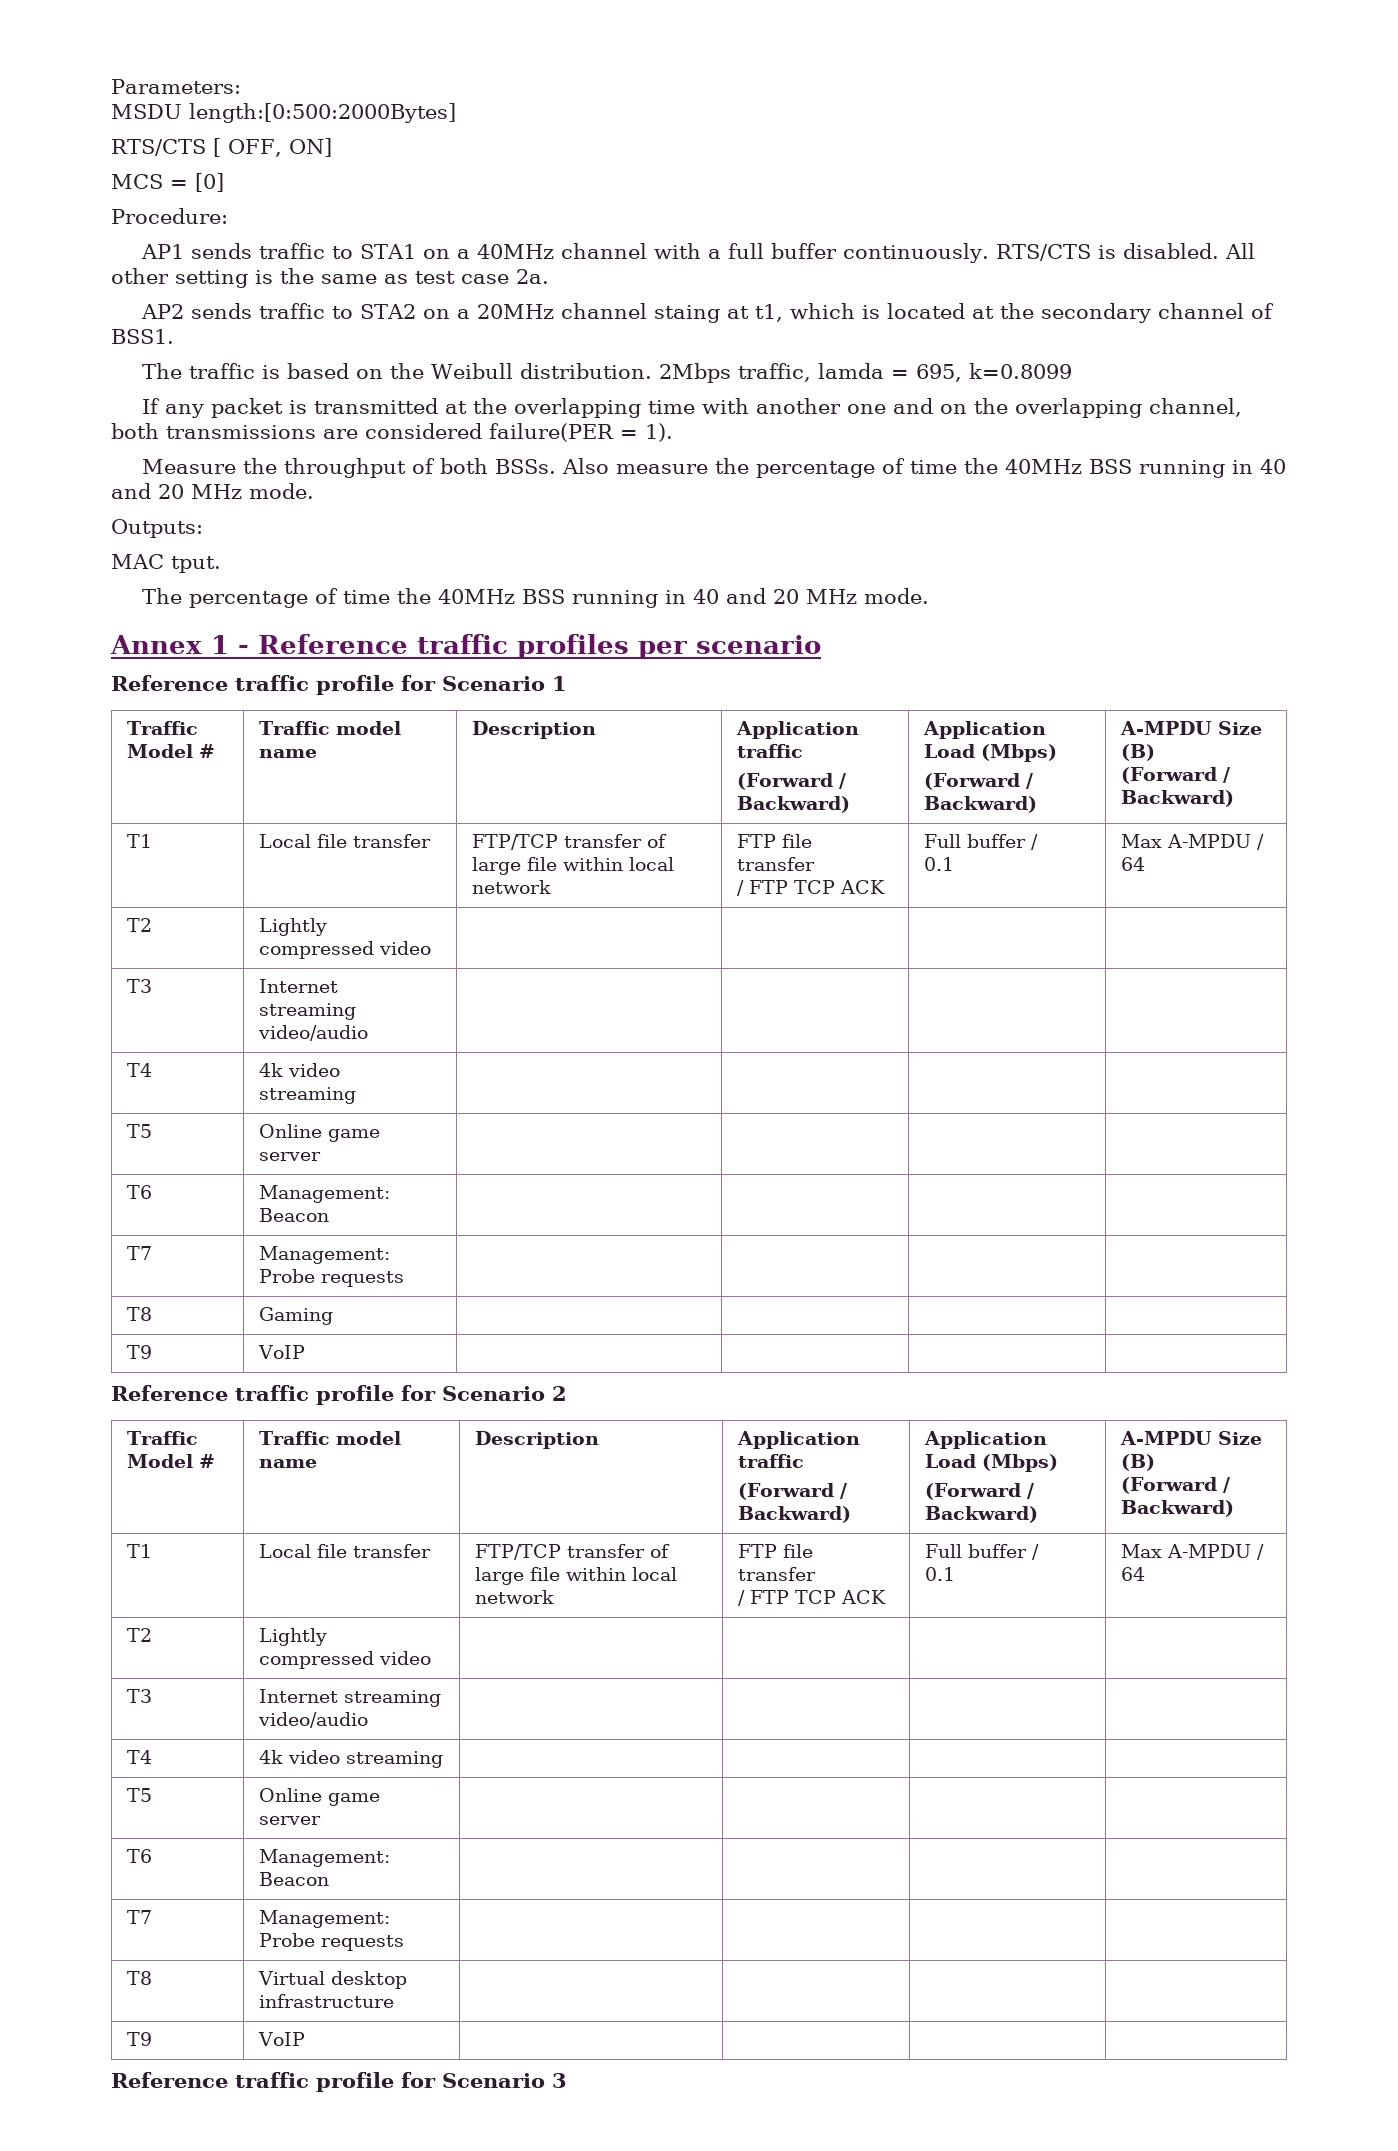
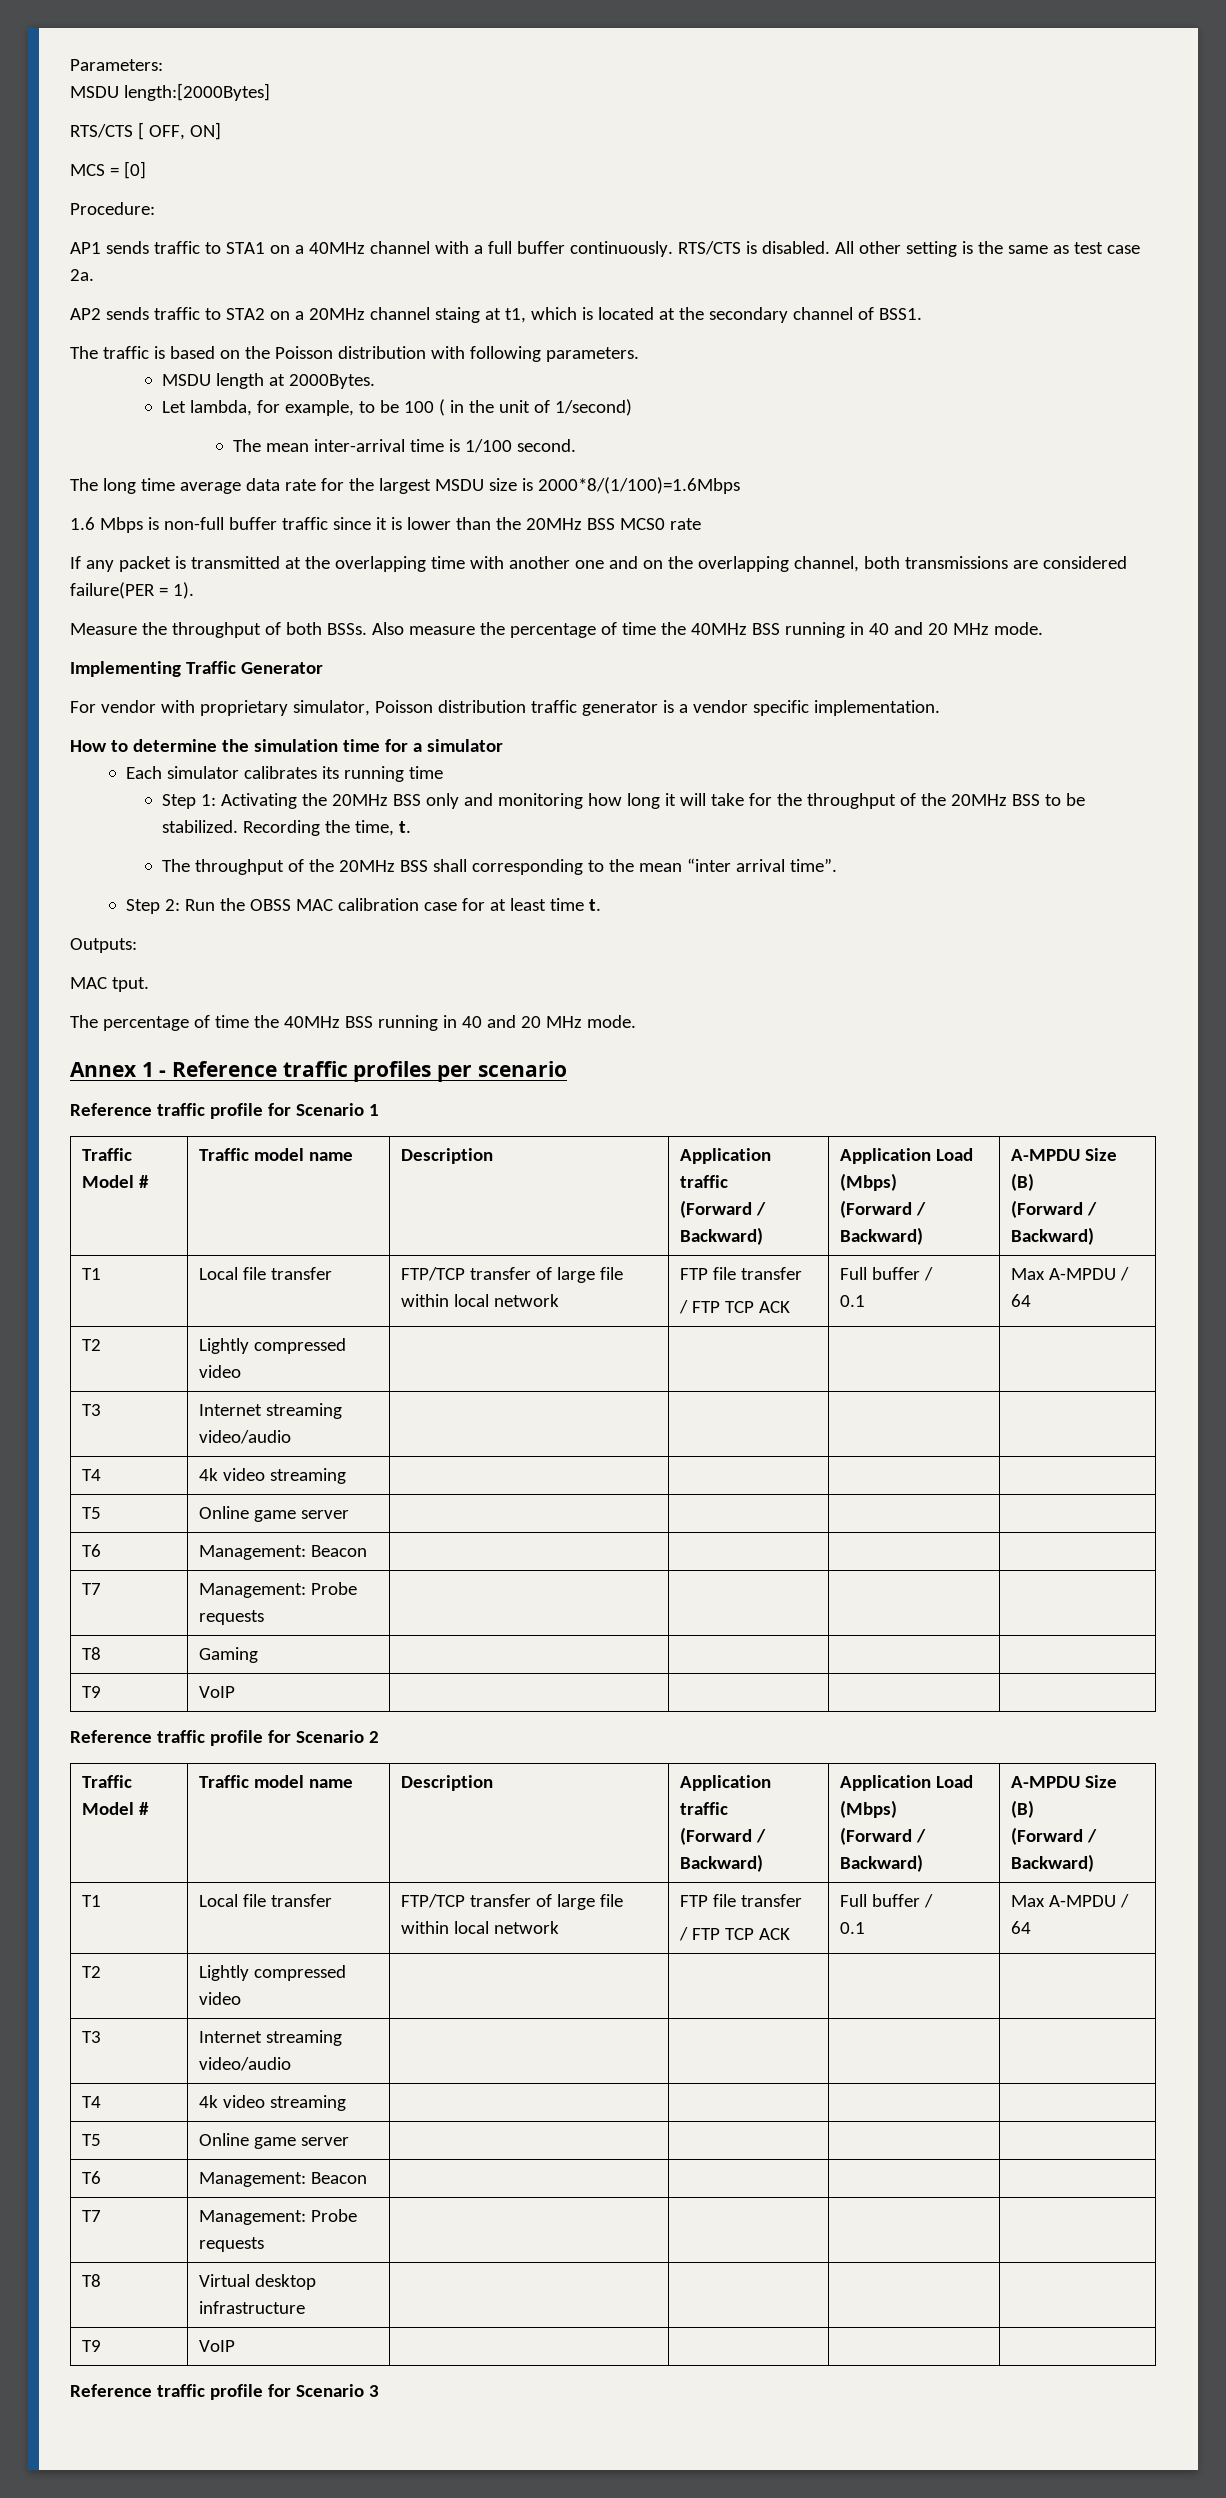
[189,103,456,123] length:[0:500:2000Bytes] -> [123,83,270,101] length:[2000Bytes]
[430,363,1072,383] Weibull distribution. 2Mbps traffic, lamda = 695, k=0.8099 -> [274,346,639,362] [161,373,375,389] [161,399,632,416] [232,439,576,453] [70,477,740,494] [70,517,701,533] Poisson distribution with following parameters. // MSDU length at 2000Bytes. // Let lambda, for example, to be 100 ( in the unit of 1/second) // The mean inter-arrival time is 1/100 second. // The long time average data rate for the largest MSDU size is 2000*8/(1/100)=1.6Mbps // 1.6 Mbps is non-full buffer traffic since it is lower than the 20MHz BSS MCS0 rate
(314, 491) none -> [70,661,323,677] [70,700,940,716] [70,739,503,752] [126,766,443,782] [161,793,1085,809] [161,820,411,836] [161,858,837,875] [126,898,601,914] // Implementing Traffic Generator // For vendor with proprietary simulator, Poisson distribution traffic generator is a vendor specific implementation. // How to determine the simulation time for a simulator // Each simulator calibrates its running time // Step 1: Activating the 20MHz BSS only and monitoring how long it will take for the throughput of the 20MHz BSS to be stabilized. Recording the time, t. // The throughput of the 20MHz BSS shall corresponding to the mean “inter arrival time”. // Step 2: Run the OBSS MAC calibration case for at least time t.

